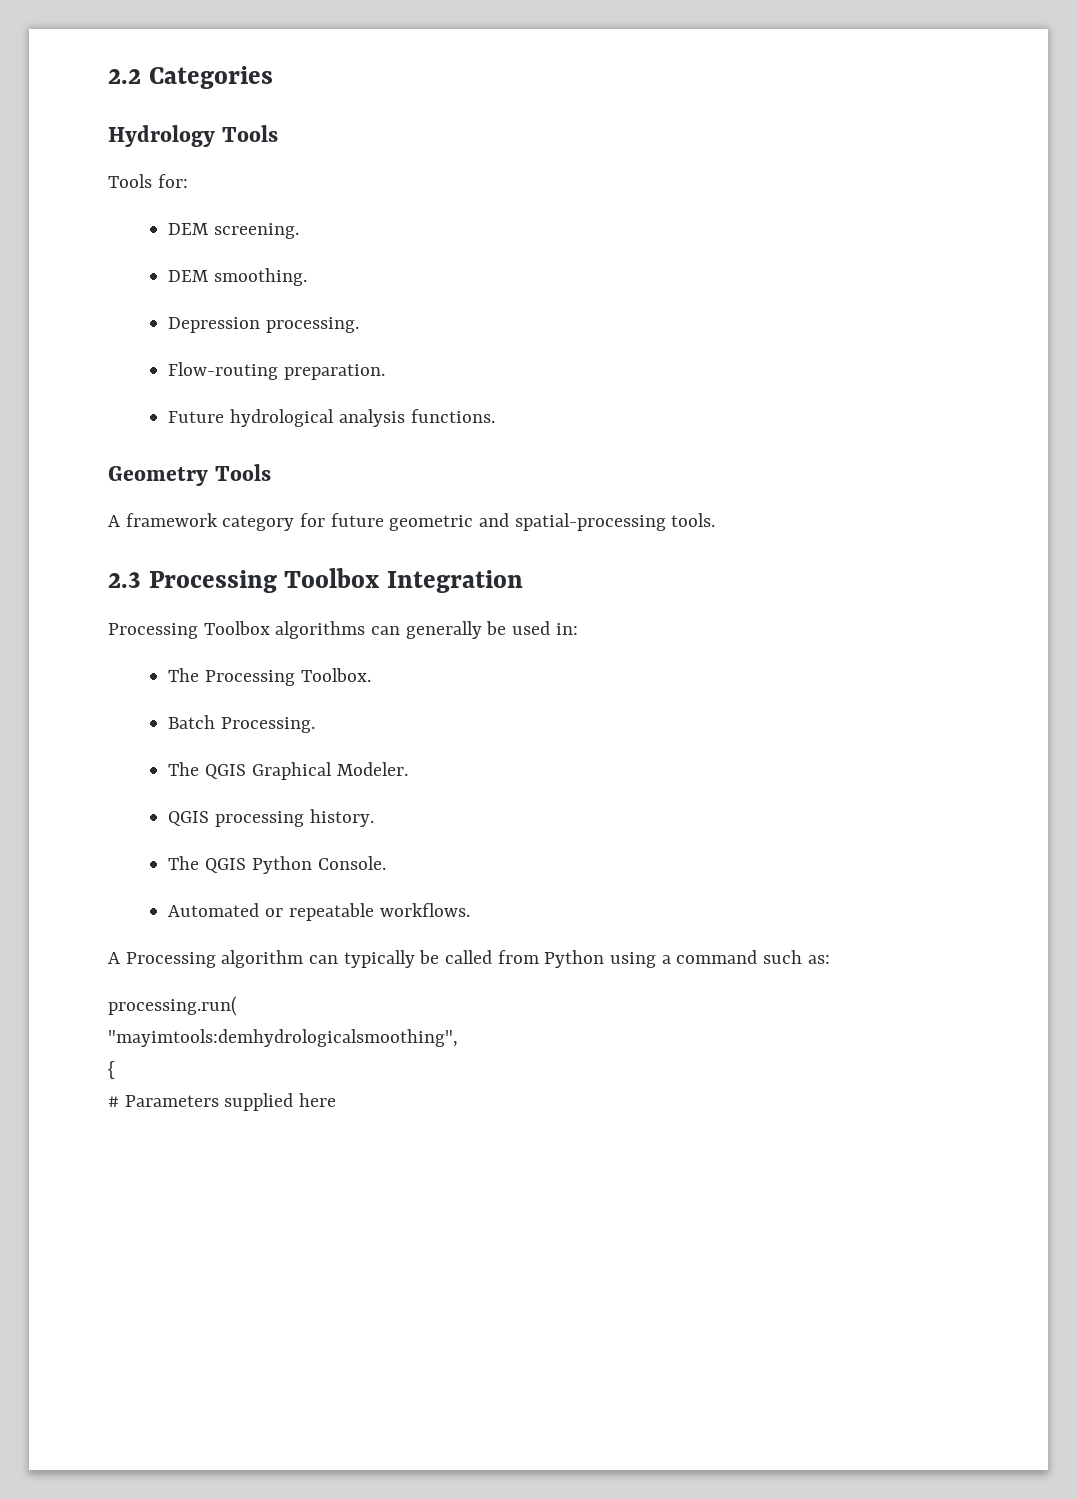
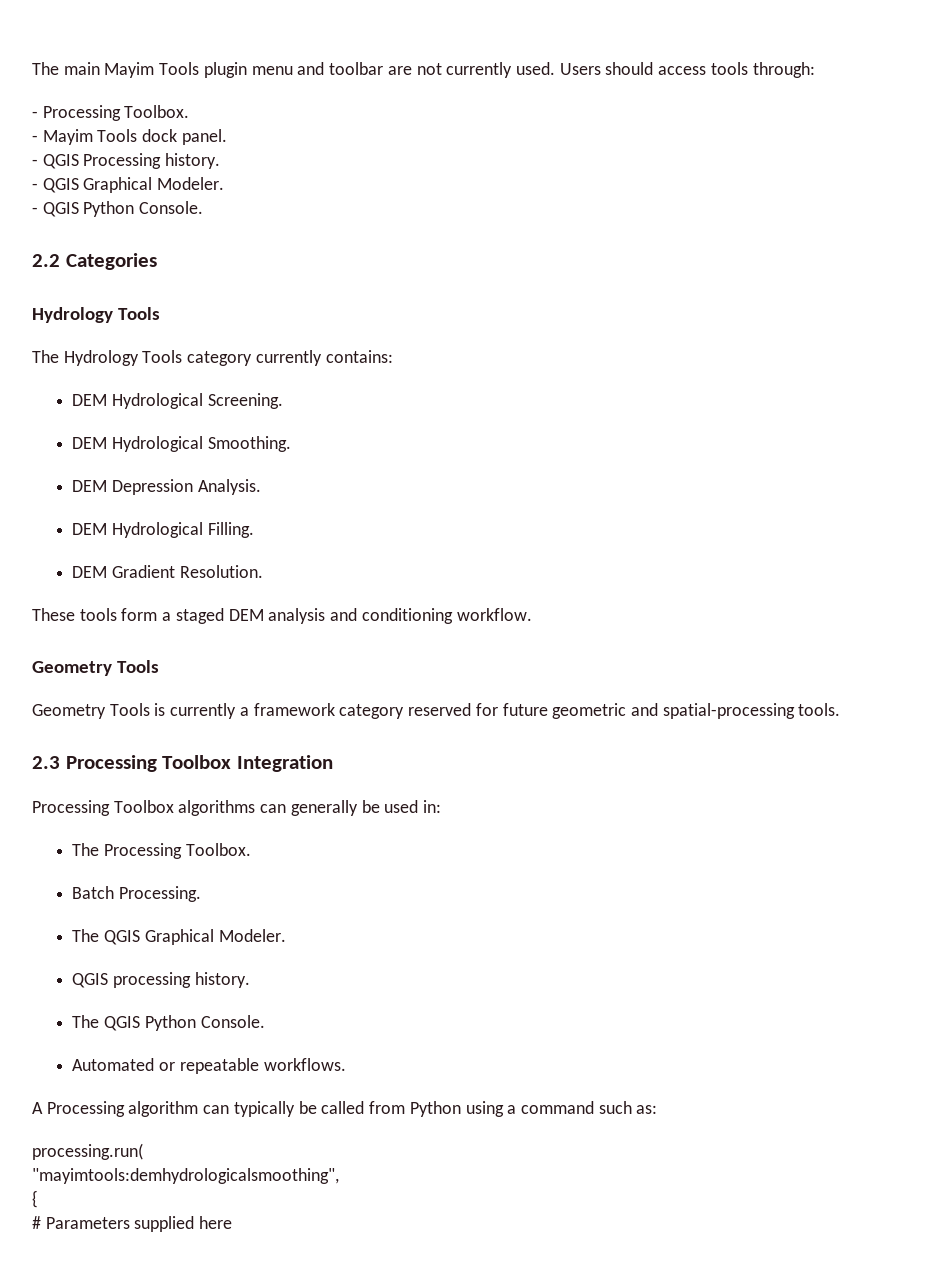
[108,66,273,89] [108,125,278,147] [108,174,188,188] [168,223,300,239] [168,268,308,286] [168,317,360,333] [168,362,386,380] [168,409,495,427] [108,464,271,486] [108,515,120,527] 2.2 Categories // Hydrology Tools // Tools for: // DEM screening. // DEM smoothing. // Depression processing. // Flow-routing preparation. // Future hydrological analysis functions. // Geometry Tools // A -> [32,62,815,78] [32,105,190,121] [32,129,227,145] [32,153,221,169] [32,177,225,193] [32,201,204,217] [32,253,157,270] [32,307,161,323] [32,350,393,366] [72,393,283,409] [72,436,291,452] [72,479,261,495] [72,522,254,538] [72,565,263,578] [32,608,532,624] [32,660,160,676] [32,703,249,719] The main Mayim Tools plugin menu and toolbar are not currently used. Users should access tools through: // - Processing Toolbox. // - Mayim Tools dock panel. // - QGIS Processing history. // - QGIS Graphical Modeler. // - QGIS Python Console. // 2.2 Categories // Hydrology Tools // The Hydrology Tools category currently contains: // DEM Hydrological Screening. // DEM Hydrological Smoothing. // DEM Depression Analysis. // DEM Hydrological Filling. // DEM Gradient Resolution. // These tools form a staged DEM analysis and conditioning workflow. // Geometry Tools // Geometry Tools is currently a
(295, 523) none -> [408,703,472,716] reserved

